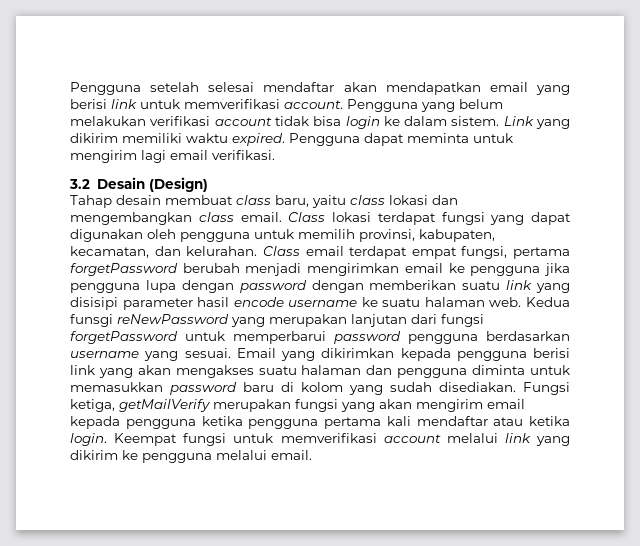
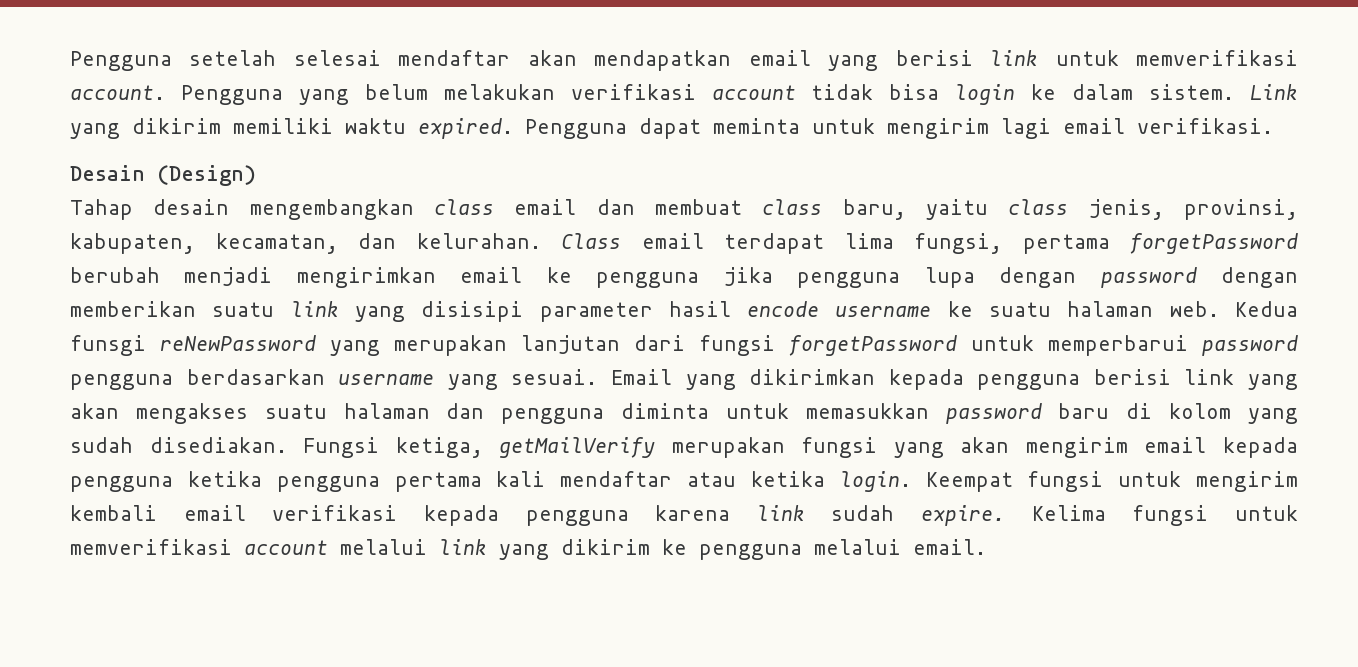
[69,179,90,189] 3.2 -> (1273, 126) none
(161, 200) none -> [249,199,635,220] mengembangkan class email dan
[389,195,458,205] [70,212,571,225] [70,229,355,242] lokasi dan mengembangkan class email. Class lokasi terdapat fungsi yang dapat digunakan oleh pengguna untuk memilih -> [1088,199,1164,220] jenis,
[411,247,457,259] empat -> [844,233,894,249] lima
(274, 438) none -> [1196,471,1298,492] [70,505,1298,526] mengirim kembali email verifikasi kepada pengguna karena link sudah expire. Kelima fungsi untuk

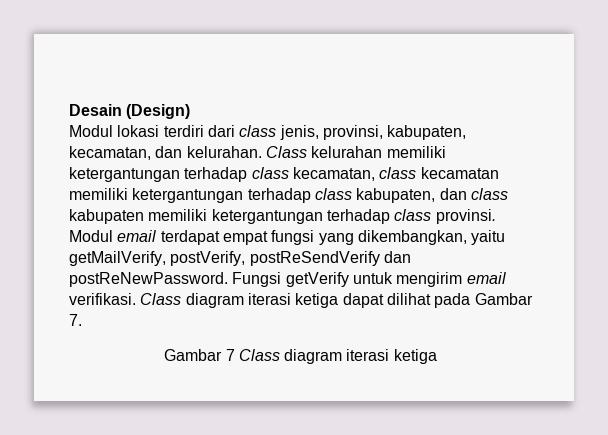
[70,50,1299,71] [70,84,1298,105] [70,118,1273,139] [70,165,256,186] [70,199,989,220] Pengguna setelah selesai mendaftar akan mendapatkan email yang berisi link untuk memverifikasi account. Pengguna yang belum melakukan verifikasi account tidak bisa login ke dalam sistem. Link yang dikirim memiliki waktu expired. Pengguna dapat meminta untuk mengirim lagi email verifikasi. // Desain (Design) // Tahap desain mengembangkan class email dan membuat class baru, yaitu -> [69,104,191,119] [69,125,235,137] Desain (Design) // Modul lokasi terdiri dari
[641,233,1298,254] [70,267,1299,288] [70,301,1298,322] [70,335,1298,356] [70,369,1298,390] [70,403,1298,424] [70,437,1298,458] [70,471,1298,492] [70,505,1298,526] [70,539,986,560] email terdapat lima fungsi, pertama forgetPassword berubah menjadi mengirimkan email ke pengguna jika pengguna lupa dengan password dengan memberikan suatu link yang disisipi parameter hasil encode username ke suatu halaman web. Kedua funsgi reNewPassword yang merupakan lanjutan dari fungsi forgetPassword untuk memperbarui password pengguna berdasarkan username yang sesuai. Email yang dikirimkan kepada pengguna berisi link yang akan mengakses suatu halaman dan pengguna diminta untuk memasukkan password baru di kolom yang sudah disediakan. Fungsi ketiga, getMailVerify merupakan fungsi yang akan mengirim email kepada pengguna ketika pengguna pertama kali mendaftar atau ketika login. Keempat fungsi untuk mengirim kembali email verifikasi kepada pengguna karena link sudah expire. Kelima fungsi untuk memverifikasi account melalui link yang dikirim ke pengguna melalui email. -> [311,146,446,158] [69,167,499,182] [69,188,508,203] [69,209,496,224] [69,230,506,245] [69,251,411,266] [69,272,506,287] [69,293,533,308] [69,314,82,326] [164,349,437,364] kelurahan memiliki ketergantungan terhadap class kecamatan, class kecamatan memiliki ketergantungan terhadap class kabupaten, dan class kabupaten memiliki ketergantungan terhadap class provinsi. Modul email terdapat empat fungsi yang dikembangkan, yaitu getMailVerify, postVerify, postReSendVerify dan postReNewPassword. Fungsi getVerify untuk mengirim email verifikasi. Class diagram iterasi ketiga dapat dilihat pada Gambar 7. // Gambar 7 Class diagram iterasi ketiga

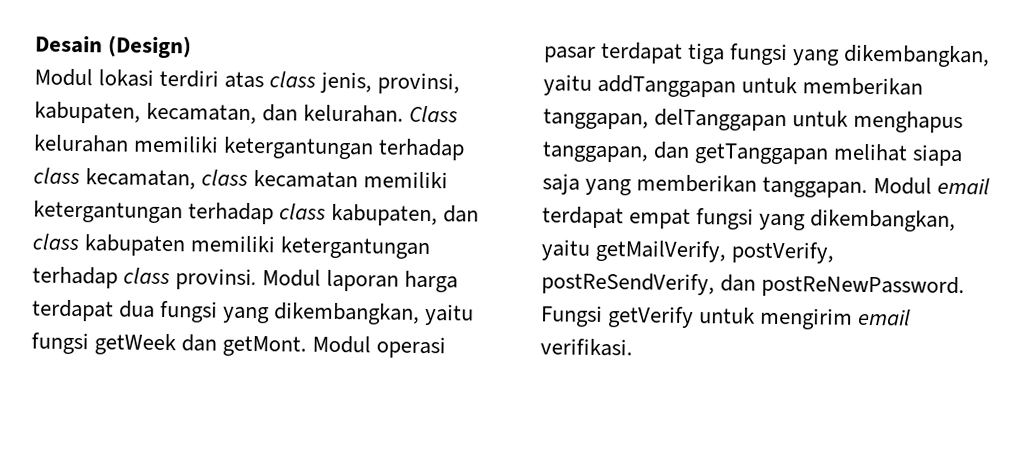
[207,125,235,137] dari -> [224,71,265,89] atas
(113, 236) none -> [326,269,459,293] [32,299,475,326] [31,332,447,359] [543,41,991,68] [543,74,924,98] [543,108,964,134] [542,141,964,167] [542,173,933,199] laporan harga terdapat dua fungsi yang dikembangkan, yaitu fungsi getWeek dan getMont. Modul operasi pasar terdapat tiga fungsi yang dikembangkan, yaitu addTanggapan untuk memberikan tanggapan, delTanggapan untuk menghapus tanggapan, dan getTanggapan melihat siapa saja yang memberikan tanggapan. Modul
[249,251,380,266] postReSendVerify -> [541,272,715,296] postReSendVerify,
[140,293,533,308] [69,314,82,326] [164,349,437,364] Class diagram iterasi ketiga dapat dilihat pada Gambar 7. // Gambar 7 Class diagram iterasi ketiga -> (633, 347) none

